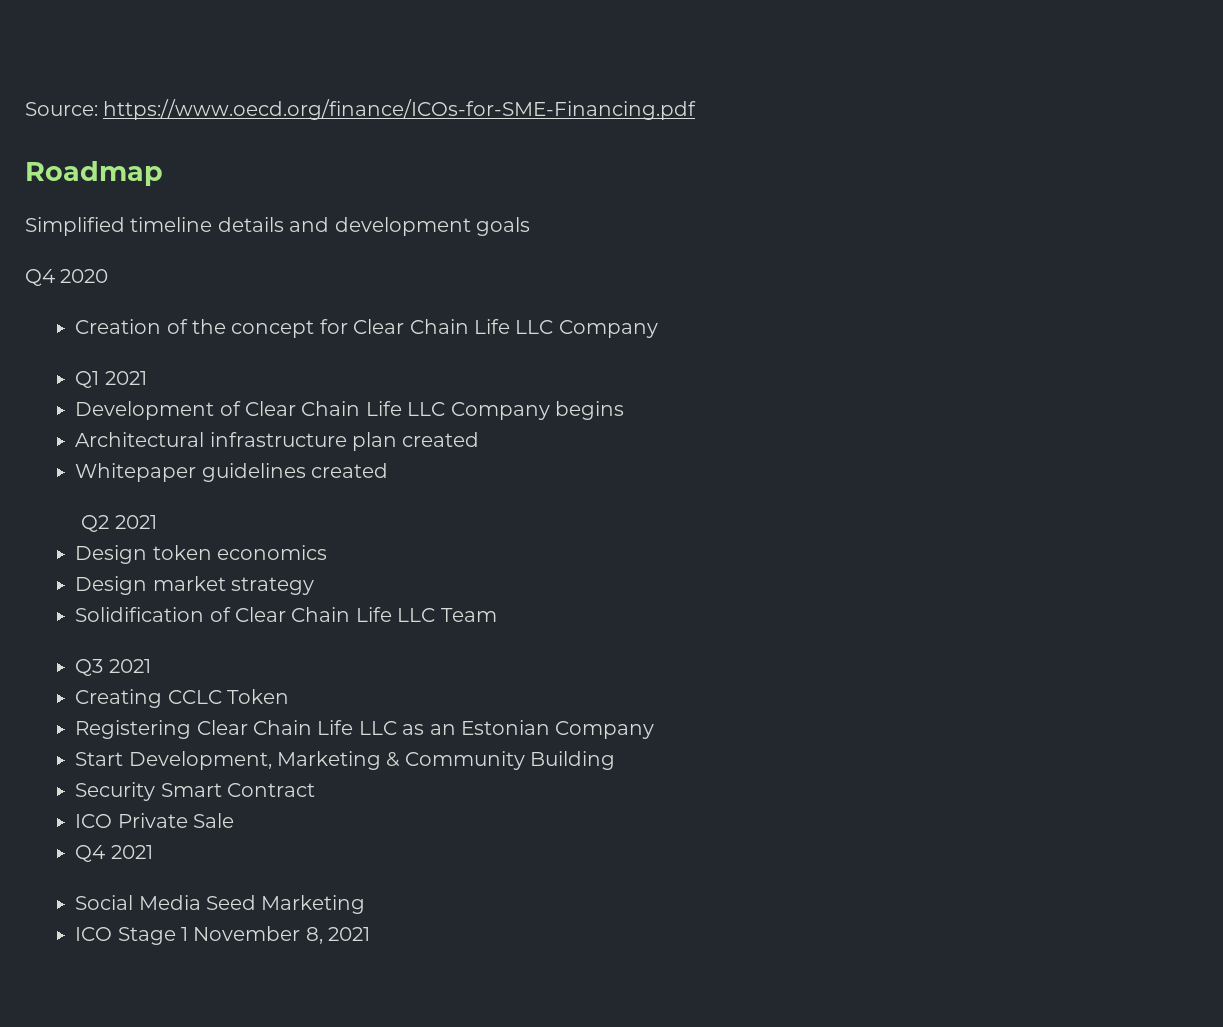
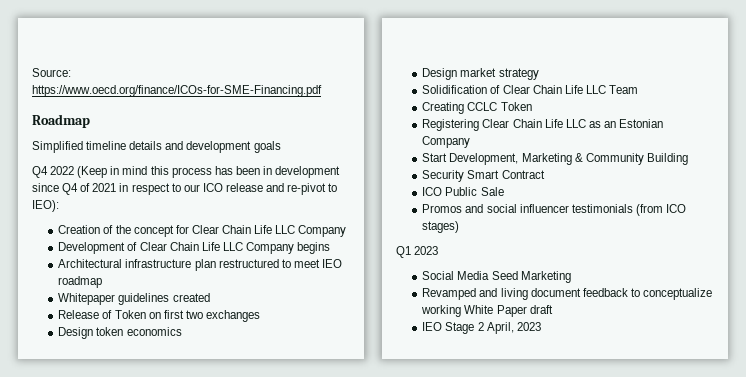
[60,269,109,283] 2020 -> [50,166,341,178] [32,183,338,195] [32,200,59,212] 2022 (Keep in mind this process has been in development since Q4 of 2021 in respect to our ICO release and re-pivot to IEO):
[75,371,147,388] // Q1 2021 -> (347, 231) none
[402,432,480,447] [75,463,388,482] [81,515,157,532] created // Whitepaper guidelines created // Q2 2021 -> [218,259,342,268] [58,276,103,288] [58,293,210,305] [58,310,260,322] restructured to meet IEO roadmap // Whitepaper guidelines created // Release of Token on first two exchanges
[75,659,151,676] // Q3 2021 -> (638, 89) none
[117,813,188,828] Private -> [445,187,478,196] Public
[75,845,153,862] [75,895,366,914] [75,926,371,945] Q4 2021 // Social Media Seed Marketing // ICO Stage 1 November 8, 2021 -> [422,204,686,216] [422,221,460,233] [396,246,439,258] [422,271,571,283] [422,288,712,300] [421,305,553,317] [422,322,541,334] Promos and social influencer testimonials (from ICO stages) // Q1 2023 // Social Media Seed Marketing // Revamped and living document feedback to conceptualize working White Paper draft // IEO Stage 2 April, 2023

